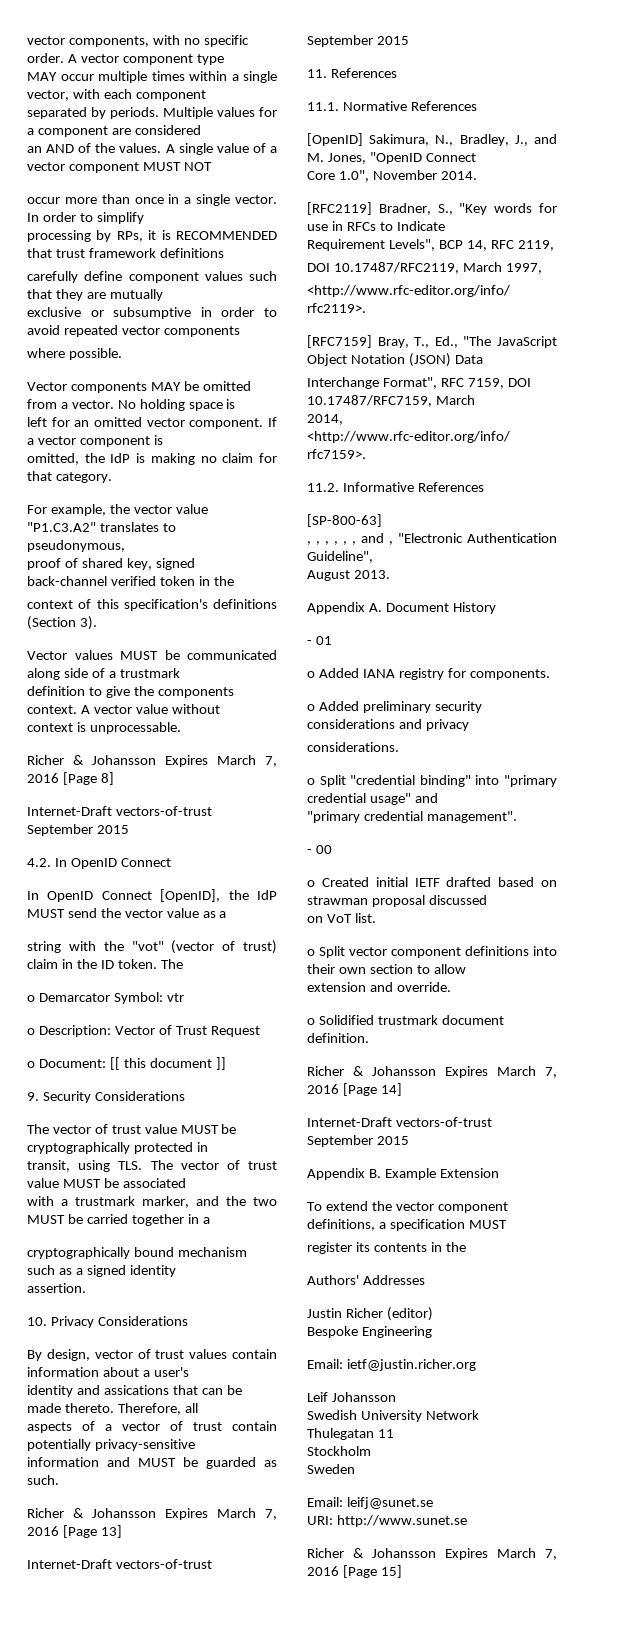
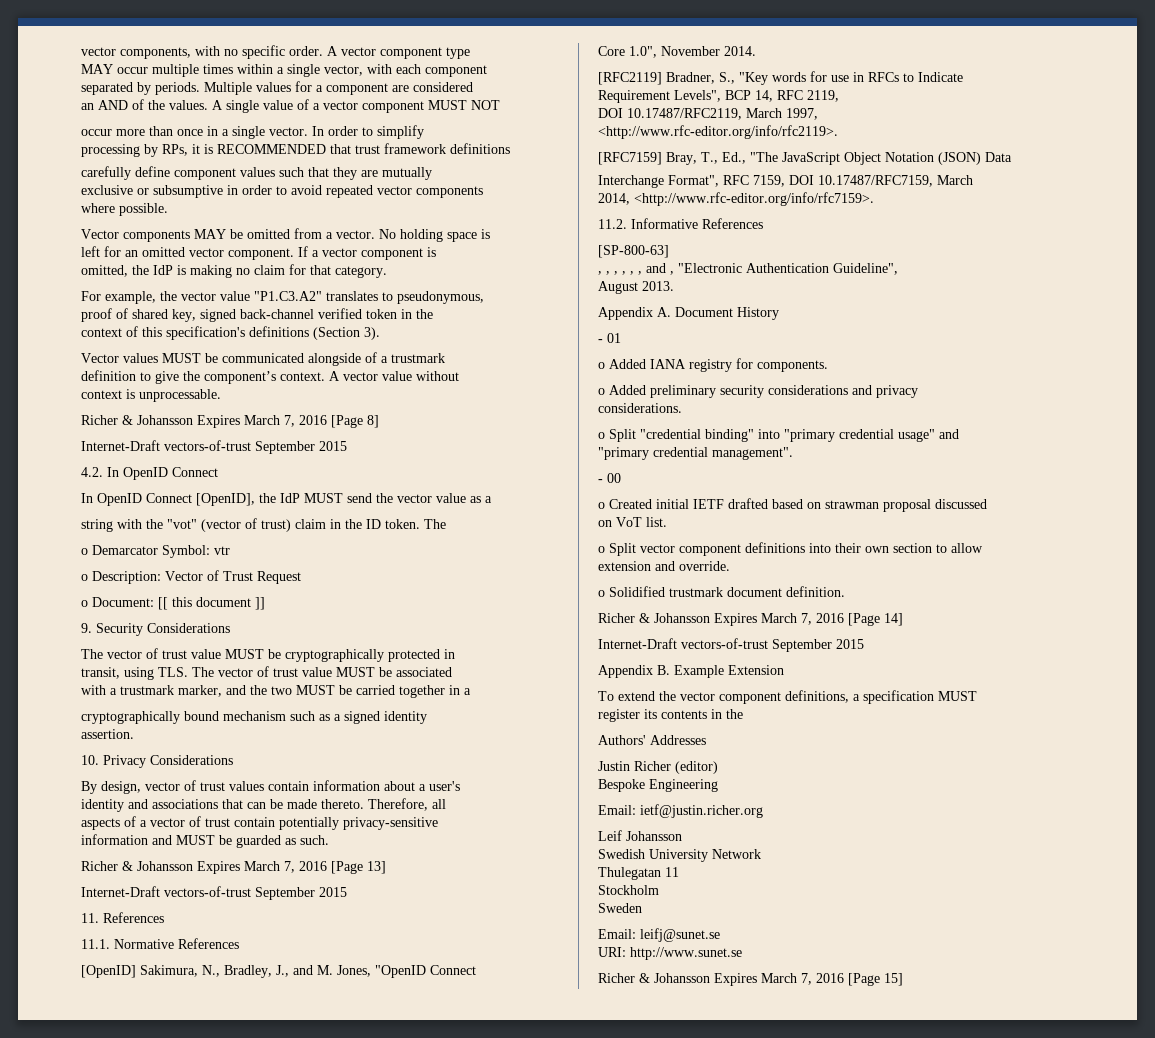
[27,668,88,680] along side -> [308,353,361,366] alongside
[157,687,234,698] components -> [204,371,276,384] component’s
[103,1385,169,1395] assications -> [152,799,218,809] associations

